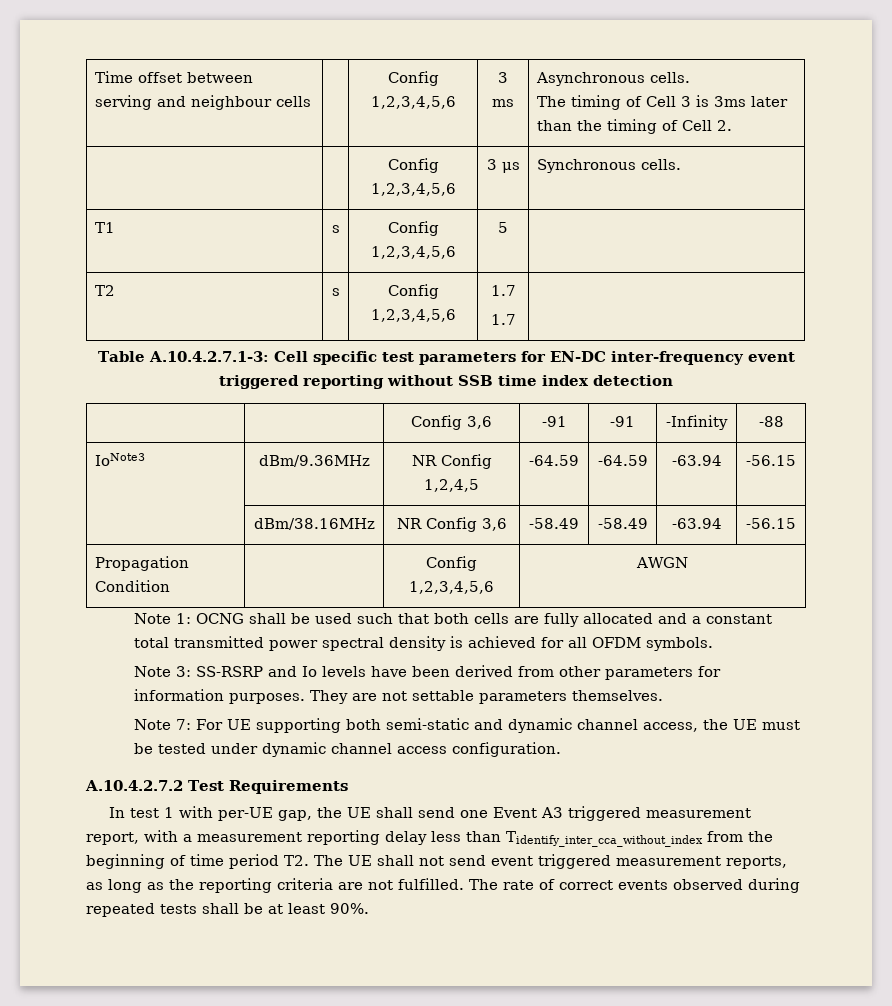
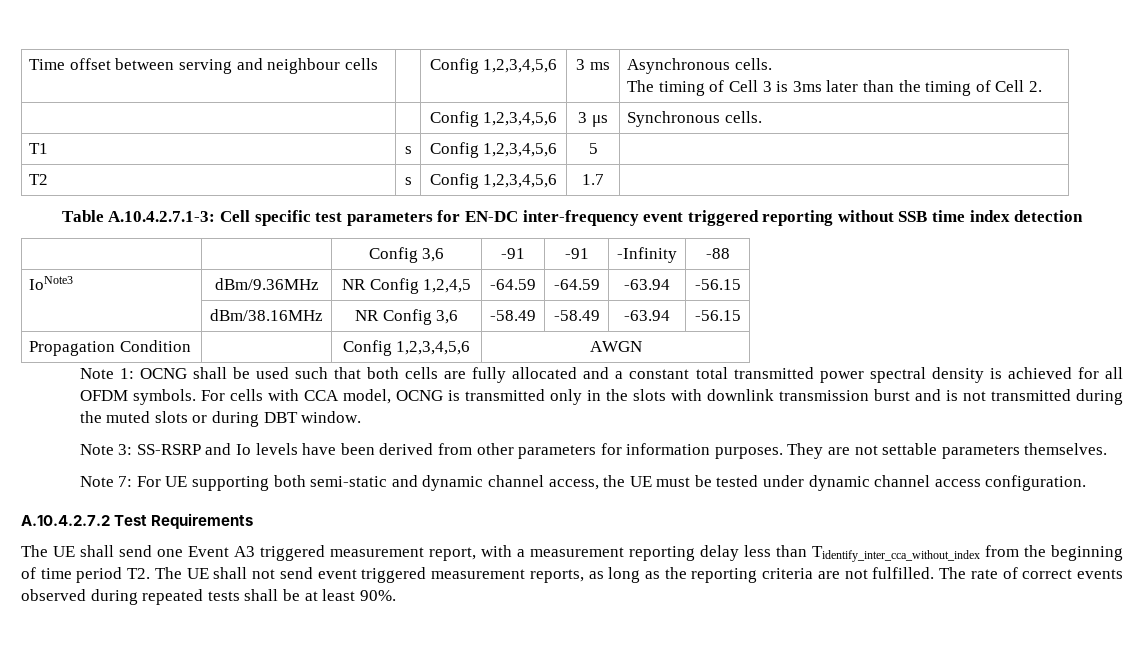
[490,314,516,325] // 1.7 -> (604, 179) none
(713, 644) none -> [200,389,1124,405] [79,411,362,427] For cells with CCA model, OCNG is transmitted only in the slots with downlink transmission burst and is not transmitted during the muted slots or during DBT window.
[108,806,342,821] In test 1 with per-UE gap, the -> [21,545,48,557] The

